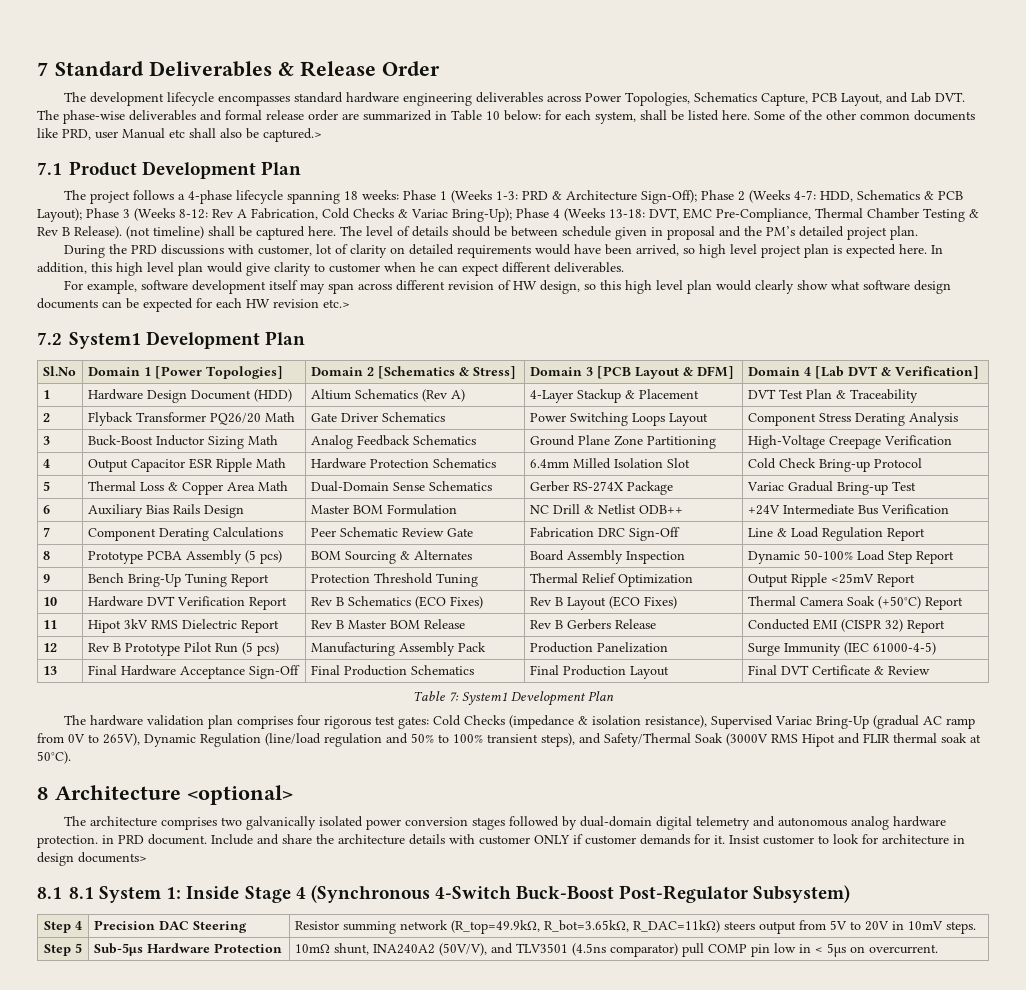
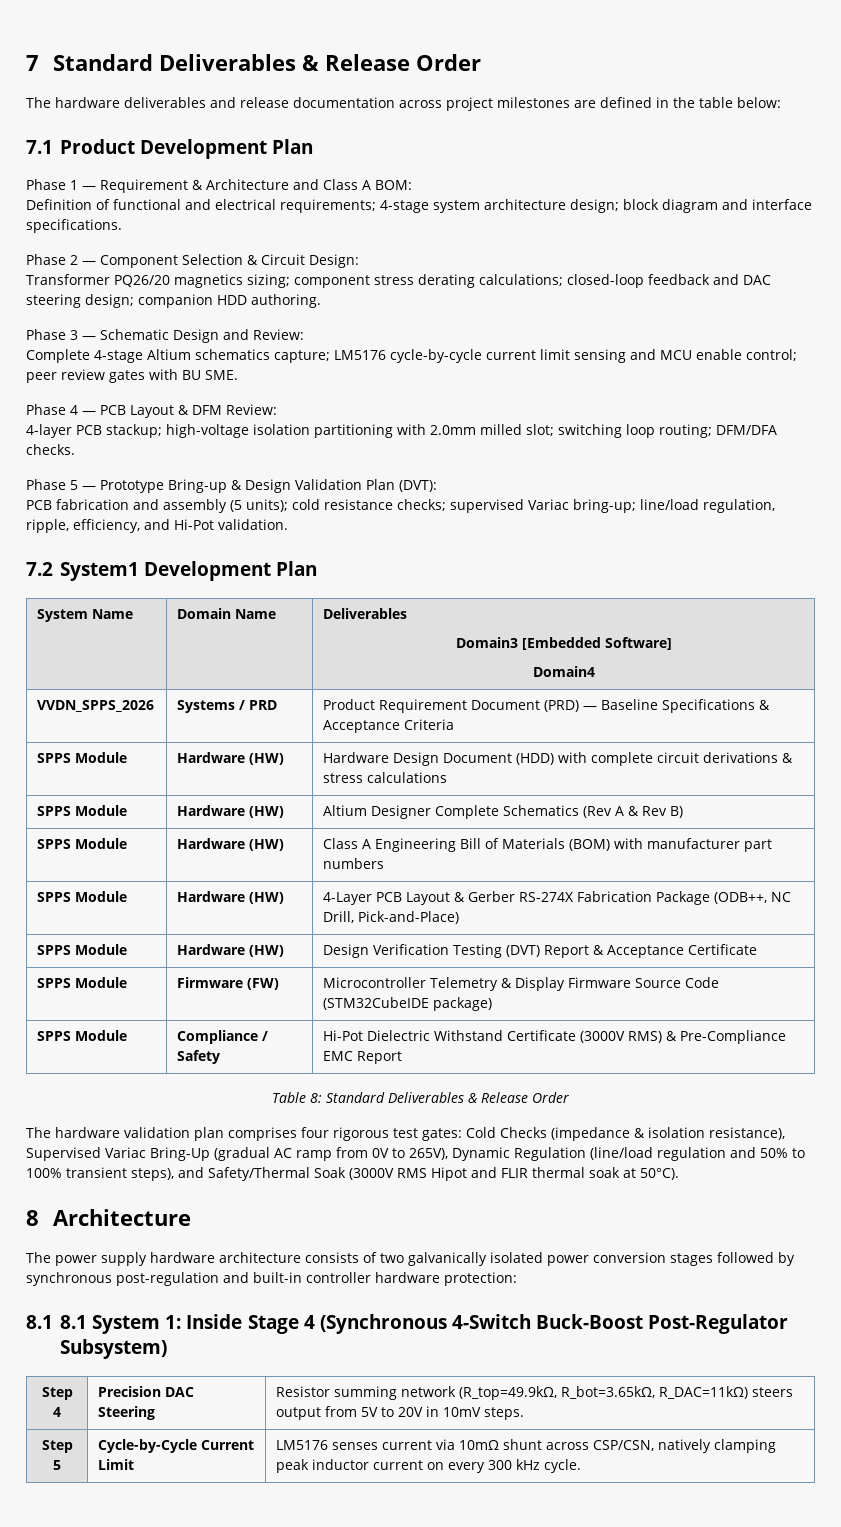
[89,92,965,106] [37,110,975,124] [37,128,322,142] [37,161,302,179] [63,190,963,204] [37,208,979,222] [37,226,918,240] [63,244,943,258] [37,262,624,276] [63,280,951,294] [37,298,350,312] development lifecycle encompasses standard hardware engineering deliverables across Power Topologies, Schematics Capture, PCB Layout, and Lab DVT. The phase-wise deliverables and formal release order are summarized in Table 10 below: for each system, shall be listed here. Some of the other common documents like PRD, user Manual etc shall also be captured.> // 7.1 Product Development Plan // The project follows a 4-phase lifecycle spanning 18 weeks: Phase 1 (Weeks 1-3: PRD & Architecture Sign-Off); Phase 2 (Weeks 4-7: HDD, Schematics & PCB Layout); Phase 3 (Weeks 8-12: Rev A Fabrication, Cold Checks & Variac Bring-Up); Phase 4 (Weeks 13-18: DVT, EMC Pre-Compliance, Thermal Chamber Testing & Rev B Release). (not timeline) shall be captured here. The level of details should be between schedule given in proposal and the PM’s detailed project plan. // During the PRD discussions with customer, lot of clarity on detailed requirements would have been arrived, so high level project plan is expected here. In addition, this high level plan would give clarity to customer when he can expect different deliverables. // For example, software development itself may span across different revision of HW design, so this high level plan would clearly show what software design documents can be expected for each HW revision etc.> -> [55,97,781,111] [26,139,314,159] [26,179,412,193] [26,199,812,213] [26,219,122,233] [26,254,359,268] [26,274,771,288] [26,294,321,308] [26,329,304,343] [26,349,797,363] [26,369,238,383] [26,404,277,418] [26,424,777,438] [26,444,75,455] [26,479,437,493] [26,499,775,513] [26,519,288,533] hardware deliverables and release documentation across project milestones are defined in the table below: // 7.1 Product Development Plan // Phase 1 — Requirement & Architecture and Class A BOM: // Definition of functional and electrical requirements; 4-stage system architecture design; block diagram and interface specifications. // Phase 2 — Component Selection & Circuit Design: // Transformer PQ26/20 magnetics sizing; component stress derating calculations; closed-loop feedback and DAC steering design; companion HDD authoring. // Phase 3 — Schematic Design and Review: // Complete 4-stage Altium schematics capture; LM5176 cycle-by-cycle current limit sensing and MCU enable control; peer review gates with BU SME. // Phase 4 — PCB Layout & DFM Review: // 4-layer PCB stackup; high-voltage isolation partitioning with 2.0mm milled slot; switching loop routing; DFM/DFA checks. // Phase 5 — Prototype Bring-up & Design Validation Plan (DVT): // PCB fabrication and assembly (5 units); cold resistance checks; supervised Variac bring-up; line/load regulation, ripple, efficiency, and Hi-Pot validation.
[42,366,76,376] [87,366,283,379] [310,366,516,379] [529,366,734,379] [747,366,979,379] [42,390,50,399] [87,389,292,403] [310,389,465,402] [529,389,699,403] [747,389,918,403] [42,413,50,422] [87,412,295,426] [310,412,445,422] [529,412,708,426] [747,412,958,426] [42,436,50,445] [87,435,278,449] [310,435,476,449] [529,435,716,449] [747,435,952,449] [42,459,50,468] [87,458,286,472] [310,458,496,469] [529,458,690,469] [747,458,922,472] [42,481,50,491] [87,481,288,495] [310,481,492,492] [529,481,673,495] [746,481,916,495] [42,505,50,514] [87,504,244,518] [310,504,457,515] [529,504,683,514] [747,504,949,515] [42,527,50,537] [87,527,283,541] [310,527,473,537] [529,527,680,541] [747,527,925,541] [42,551,50,560] [87,550,282,564] [310,550,472,564] [529,550,685,564] [747,550,954,564] [42,574,50,583] [87,573,269,587] [310,573,478,587] [529,573,693,587] [747,573,915,587] [42,597,57,606] [87,596,287,610] [310,596,483,609] [529,596,677,610] [747,596,963,610] [42,620,57,629] [87,619,279,633] [310,619,465,629] [529,619,656,630] [747,619,945,633] [42,643,57,652] [87,642,279,656] [310,642,486,656] [529,642,668,653] [747,642,936,656] [42,666,57,675] [87,665,300,679] [310,665,474,676] [529,665,669,679] [747,665,930,675] [413,691,614,706] Sl.No | Domain 1 [Power Topologies] | Domain 2 [Schematics & Stress] | Domain 3 [PCB Layout & DFM] | Domain 4 [Lab DVT & Verification] // 1 | Hardware Design Document (HDD) | Altium Schematics (Rev A) | 4-Layer Stackup & Placement | DVT Test Plan & Traceability // 2 | Flyback Transformer PQ26/20 Math | Gate Driver Schematics | Power Switching Loops Layout | Component Stress Derating Analysis // 3 | Buck-Boost Inductor Sizing Math | Analog Feedback Schematics | Ground Plane Zone Partitioning | High-Voltage Creepage Verification // 4 | Output Capacitor ESR Ripple Math | Hardware Protection Schematics | 6.4mm Milled Isolation Slot | Cold Check Bring-up Protocol // 5 | Thermal Loss & Copper Area Math | Dual-Domain Sense Schematics | Gerber RS-274X Package | Variac Gradual Bring-up Test // 6 | Auxiliary Bias Rails Design | Master BOM Formulation | NC Drill & Netlist ODB++ | +24V Intermediate Bus Verification // 7 | Component Derating Calculations | Peer Schematic Review Gate | Fabrication DRC Sign-Off | Line & Load Regulation Report // 8 | Prototype PCBA Assembly (5 pcs) | BOM Sourcing & Alternates | Board Assembly Inspection | Dynamic 50-100% Load Step Report // 9 | Bench Bring-Up Tuning Report | Protection Threshold Tuning | Thermal Relief Optimization | Output Ripple <25mV Report // 10 | Hardware DVT Verification Report | Rev B Schematics (ECO Fixes) | Rev B Layout (ECO Fixes) | Thermal Camera Soak (+50°C) Report // 11 | Hipot 3kV RMS Dielectric Report | Rev B Master BOM Release | Rev B Gerbers Release | Conducted EMI (CISPR 32) Report // 12 | Rev B Prototype Pilot Run (5 pcs) | Manufacturing Assembly Pack | Production Panelization | Surge Immunity (IEC 61000-4-5) // 13 | Final Hardware Acceptance Sign-Off | Final Production Schematics | Final Production Layout | Final DVT Certificate & Review // Table 7: System1 Development Plan -> [37,609,134,622] [177,608,277,619] [323,608,408,619] [455,637,672,650] [532,666,595,677] [37,700,155,712] [177,700,278,713] [323,699,771,713] [323,719,455,733] [37,752,128,763] [177,752,285,765] [323,752,794,766] [323,772,448,783] [37,805,128,816] [177,805,285,818] [323,805,684,819] [37,838,128,849] [177,838,285,851] [323,838,773,852] [323,858,385,869] [37,891,128,902] [177,891,285,904] [323,891,792,905] [323,911,460,924] [37,944,128,955] [177,944,285,957] [323,944,758,958] [37,977,128,988] [177,977,280,990] [323,977,720,991] [323,997,493,1011] [37,1030,128,1041] [177,1030,269,1044] [177,1050,221,1064] [323,1030,787,1044] [323,1051,403,1064] [272,1092,569,1103] System Name | Domain Name | Deliverables // Domain3 [Embedded Software] // Domain4 // VVDN_SPPS_2026 | Systems / PRD | Product Requirement Document (PRD) — Baseline Specifications & Acceptance Criteria // SPPS Module | Hardware (HW) | Hardware Design Document (HDD) with complete circuit derivations & stress calculations // SPPS Module | Hardware (HW) | Altium Designer Complete Schematics (Rev A & Rev B) // SPPS Module | Hardware (HW) | Class A Engineering Bill of Materials (BOM) with manufacturer part numbers // SPPS Module | Hardware (HW) | 4-Layer PCB Layout & Gerber RS-274X Fabrication Package (ODB++, NC Drill, Pick-and-Place) // SPPS Module | Hardware (HW) | Design Verification Testing (DVT) Report & Acceptance Certificate // SPPS Module | Firmware (FW) | Microcontroller Telemetry & Display Firmware Source Code (STM32CubeIDE package) // SPPS Module | Compliance / Safety | Hi-Pot Dielectric Withstand Certificate (3000V RMS) & Pre-Compliance EMC Report // Table 8: Standard Deliverables & Release Order
[187,785,293,805] [63,816,217,830] <optional> // The architecture comprises -> [26,1252,377,1266] // The power supply hardware architecture consists of
[579,816,946,830] [37,834,965,848] [37,852,147,866] dual-domain digital telemetry and autonomous analog hardware protection. in PRD document. Include and share the architecture details with customer ONLY if customer demands for it. Insist customer to look for architecture in design documents> -> [26,1272,517,1286] synchronous post-regulation and built-in controller hardware protection:
[93,943,282,956] [294,943,938,957] Sub-5µs Hardware Protection | 10mΩ shunt, INA240A2 (50V/V), and TLV3501 (4.5ns comparator) pull COMP pin low in < 5µs on overcurrent. -> [98,1439,255,1453] [98,1459,135,1470] [276,1439,777,1453] [276,1459,582,1473] Cycle-by-Cycle Current Limit | LM5176 senses current via 10mΩ shunt across CSP/CSN, natively clamping peak inductor current on every 300 kHz cycle.

